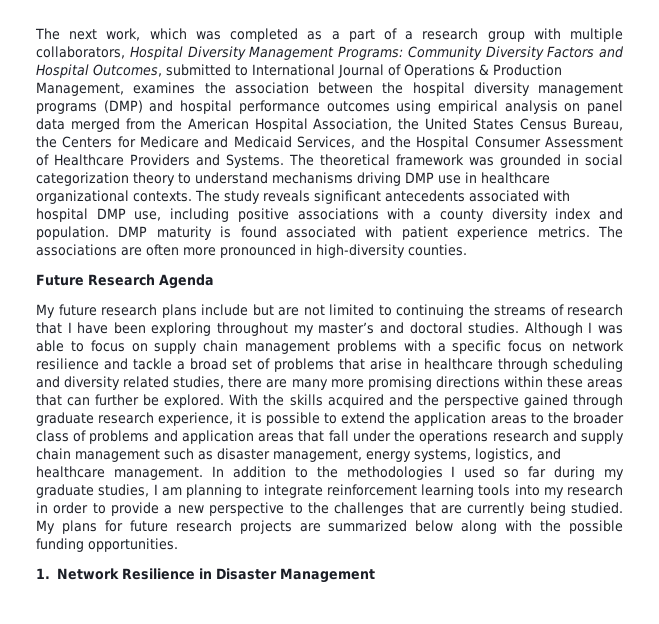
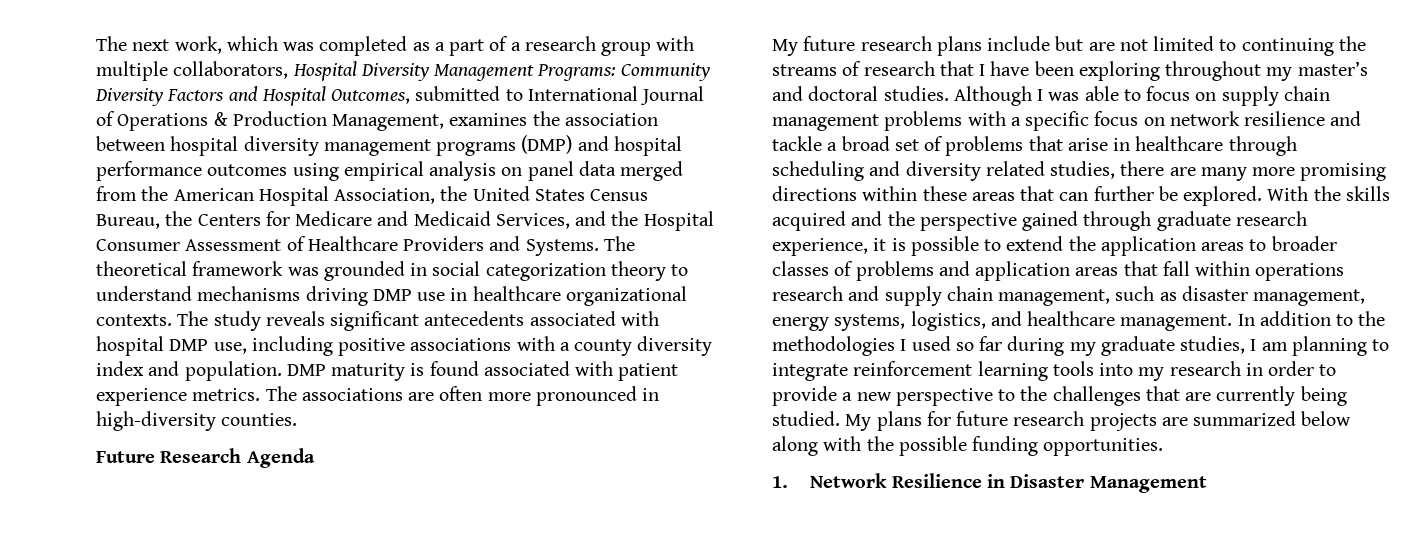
[382,82,404,94] the -> (165, 143) none
[547,412,624,424] [36,430,69,442] the broader class -> [1271,236,1337,251] [772,261,829,276] broader classes
[352,430,416,442] under the -> [1195,261,1251,276] within
[75,449,160,462] management -> [998,289,1111,306] management,

